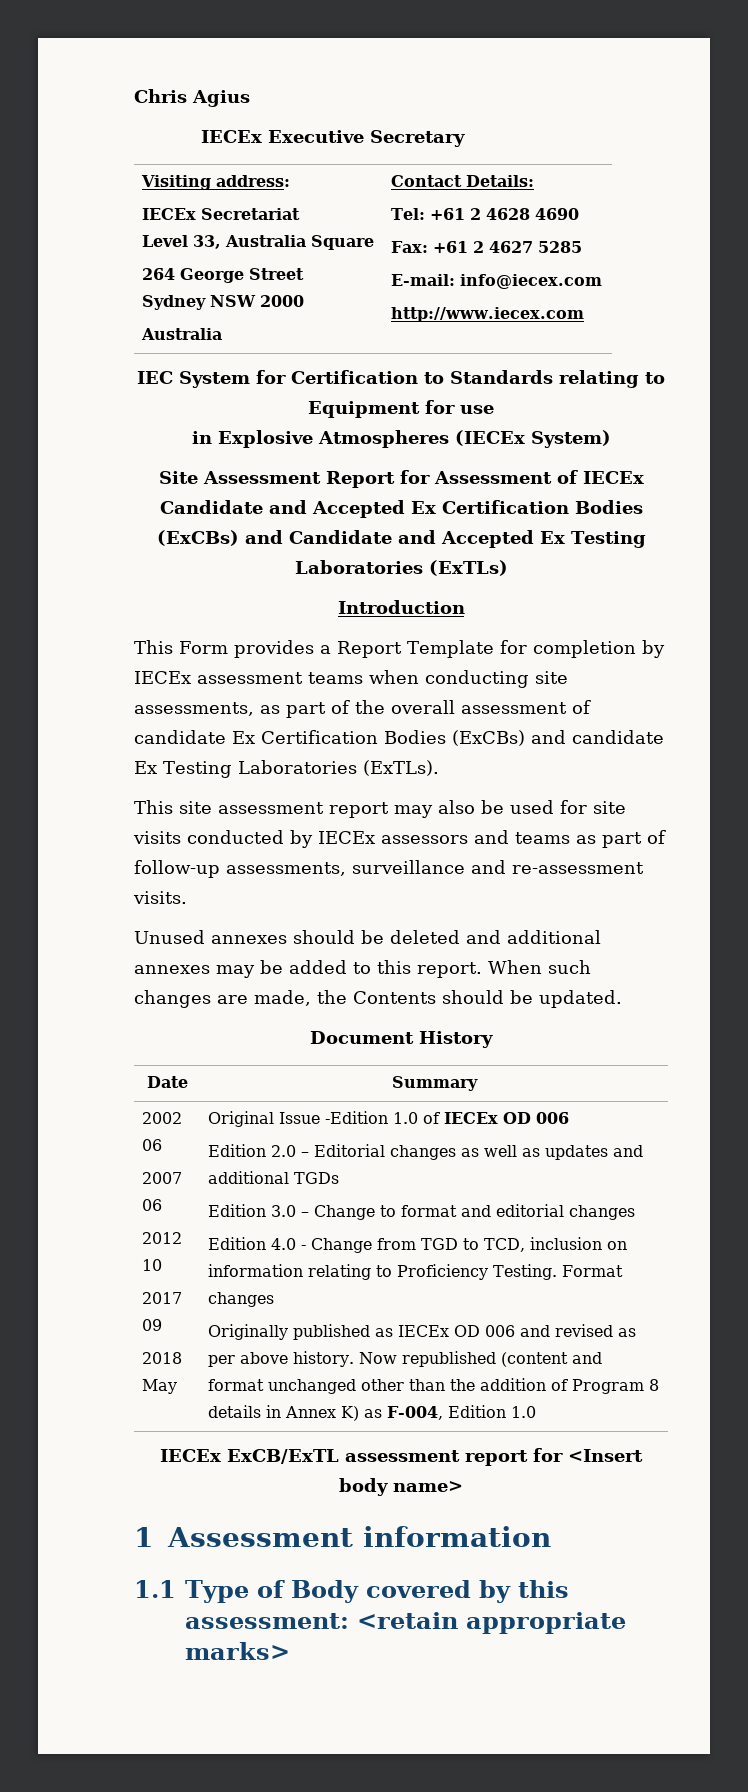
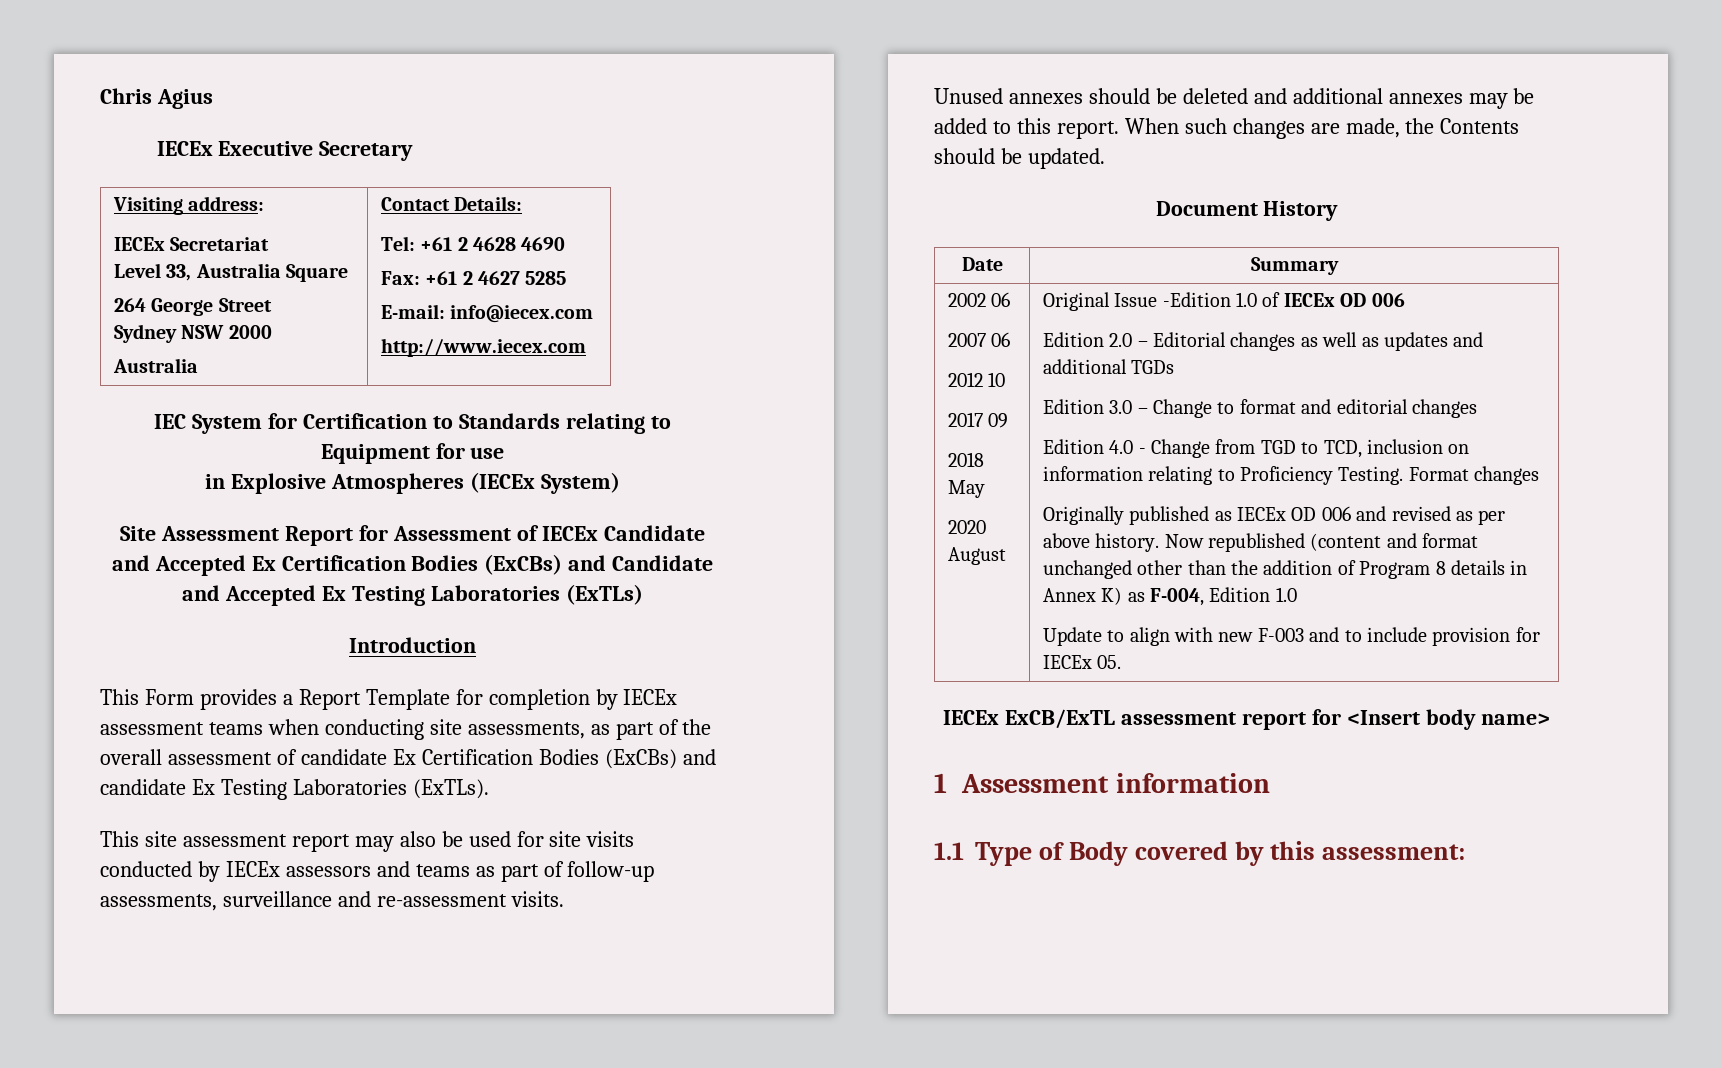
(177, 1386) none -> [947,520,986,534] [947,547,1006,565] // 2020 August
(536, 1412) none -> [1042,627,1540,646] [1042,655,1122,669] // Update to align with new F-003 and to include provision for IECEx 05.
[357,1612,626,1634] [185,1642,290,1660] <retain appropriate marks> -> (1466, 852) none

